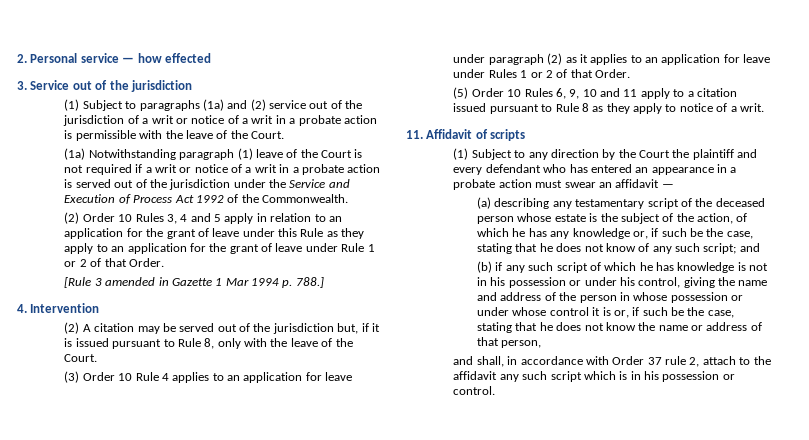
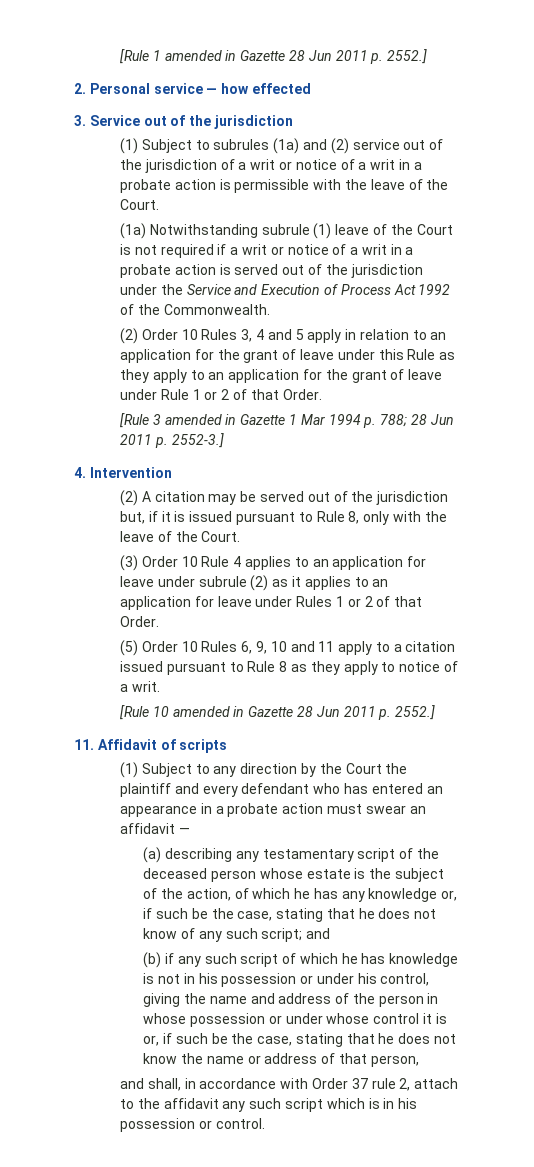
(17, 58) none -> [120,49,428,64] [Rule 1 amended in Gazette 28 Jun 2011 p. 2552.] //
[139,100,200,111] paragraphs -> [213,139,270,150] subrules
[179,149,235,160] paragraph -> [261,224,310,235] subrule
[295,277,324,288] 788.] -> [380,414,454,427] [120,433,224,448] 788; 28 Jun 2011 p. 2552-3.]
[488,54,544,65] paragraph -> [198,576,247,587] subrule
(764, 107) none -> [120,705,436,720] // [Rule 10 amended in Gazette 28 Jun 2011 p. 2552.]

